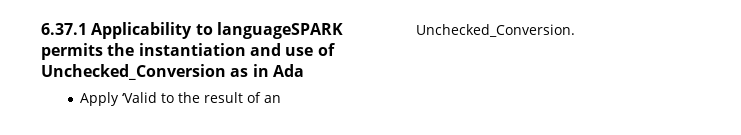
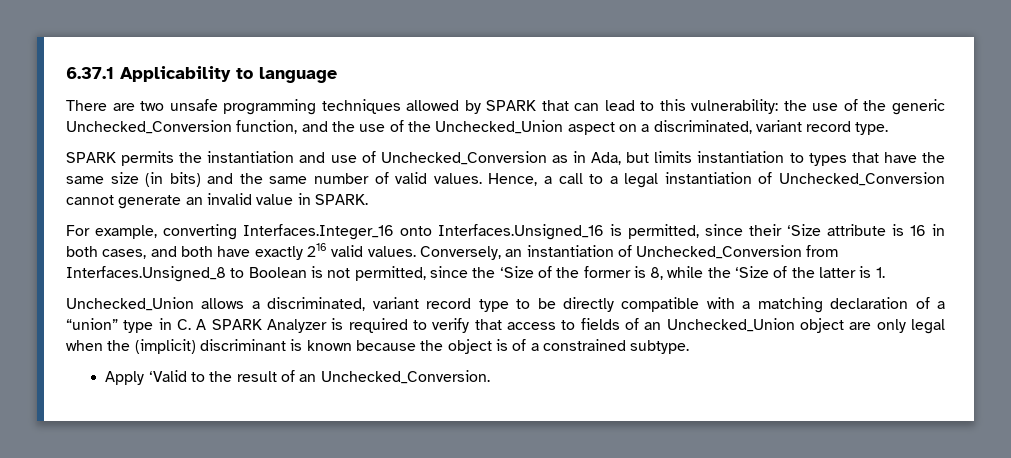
[216,22,343,39] languageSPARK -> [259,67,337,83] [66,99,945,115] [66,120,889,135] [66,152,116,163] language // There are two unsafe programming techniques allowed by SPARK that can lead to this vulnerability: the use of the generic Unchecked_Conversion function, and the use of the Unchecked_Union aspect on a discriminated, variant record type. // SPARK
[272,64,304,77] Ada -> [591,151,945,166] [66,172,945,188] [66,193,368,209] [66,224,945,240] [66,243,839,260] [66,266,885,282] [66,297,945,313] [66,318,946,334] [66,339,690,354] Ada, but limits instantiation to types that have the same size (in bits) and the same number of valid values. Hence, a call to a legal instantiation of Unchecked_Conversion cannot generate an invalid value in SPARK. // For example, converting Interfaces.Integer_16 onto Interfaces.Unsigned_16 is permitted, since their ‘Size attribute is 16 in both cases, and both have exactly 216 valid values. Conversely, an instantiation of Unchecked_Conversion from Interfaces.Unsigned_8 to Boolean is not permitted, since the ‘Size of the former is 8, while the ‘Size of the latter is 1. // Unchecked_Union allows a discriminated, variant record type to be directly compatible with a matching declaration of a “union” type in C. A SPARK Analyzer is required to verify that access to fields of an Unchecked_Union object are only legal when the (implicit) discriminant is known because the object is of a constrained subtype.

